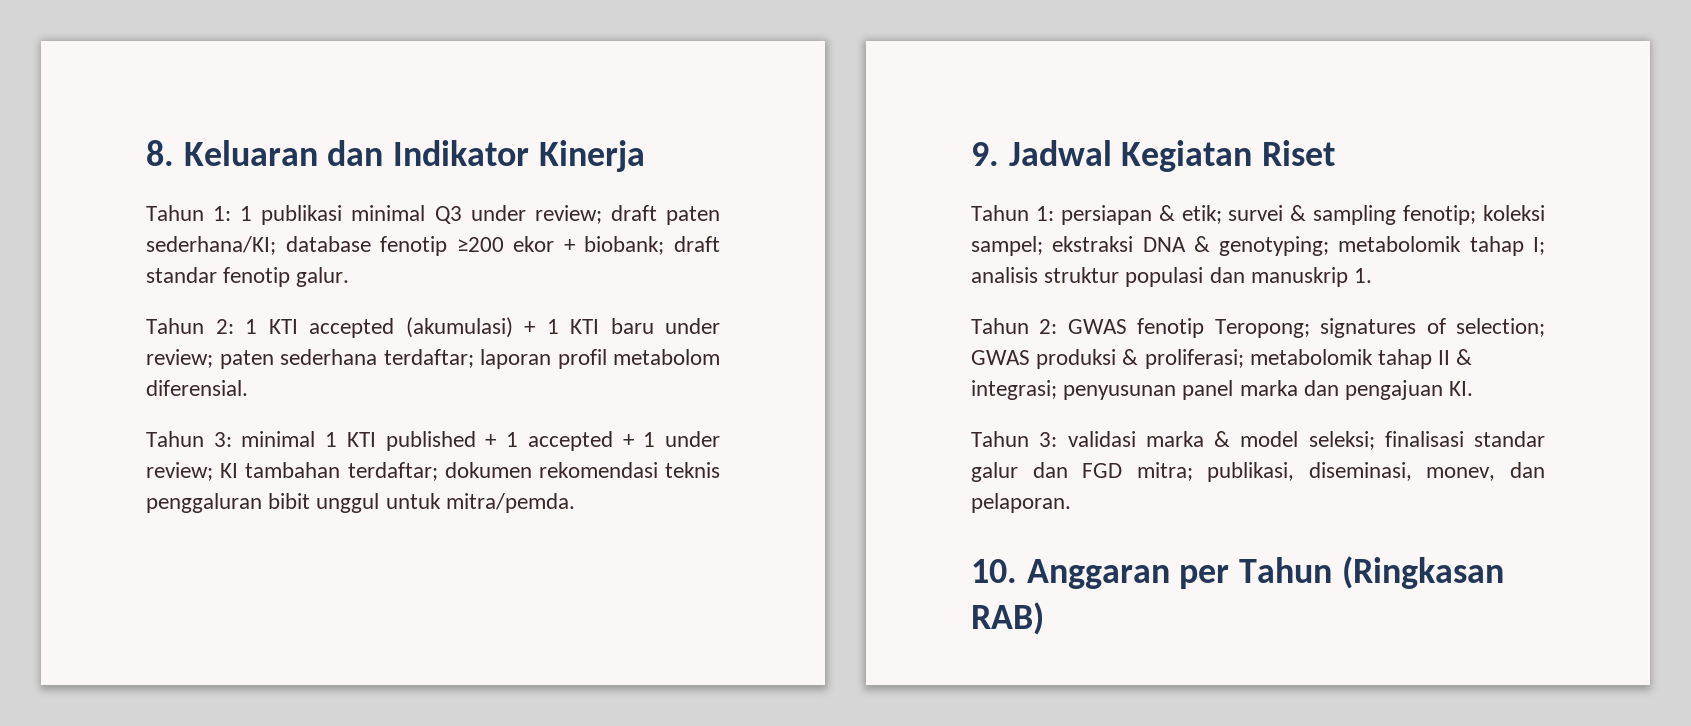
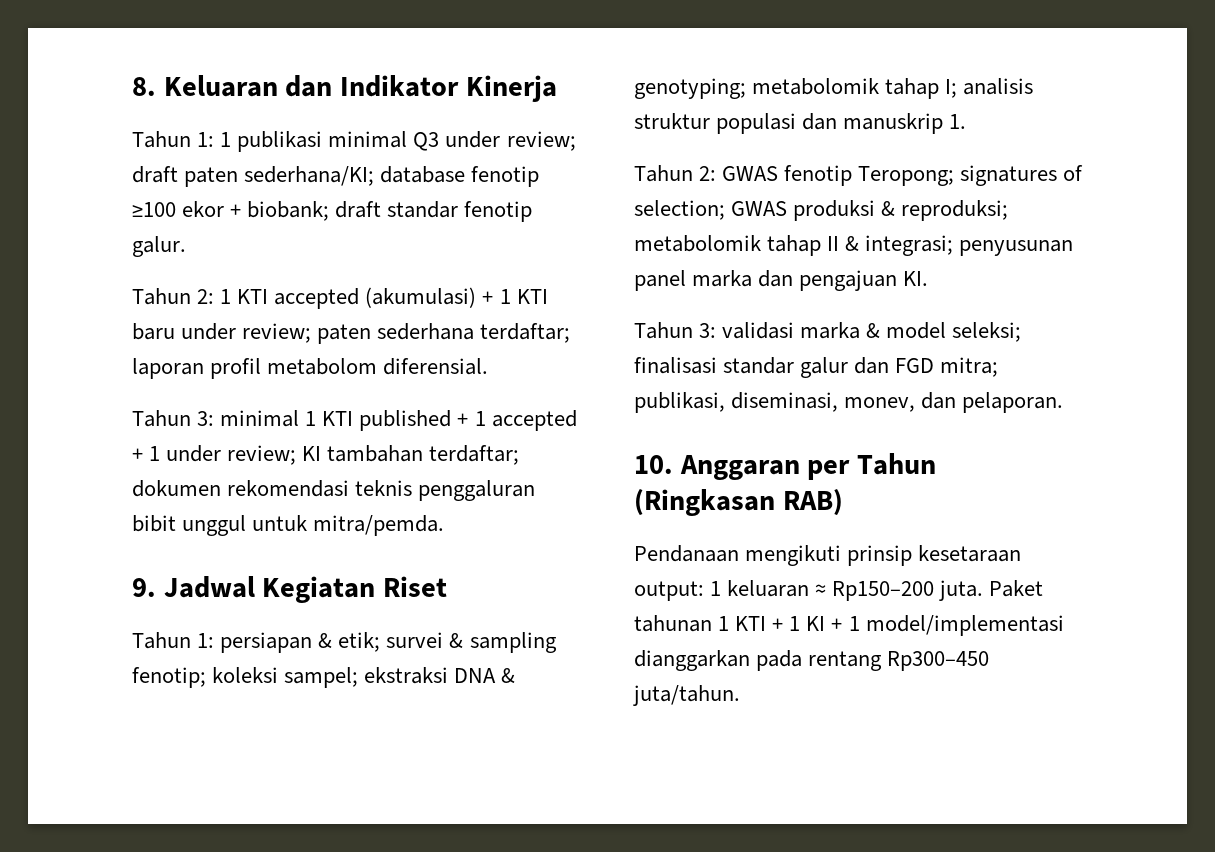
[456,237,504,252] ≥200 -> [132,202,176,217] ≥100
[1144,349,1244,369] proliferasi; -> [901,200,1009,221] reproduksi;
(1044, 618) none -> [634,545,1022,566] [634,580,1044,601] [634,615,1064,636] [634,650,990,671] [633,685,740,706] // Pendanaan mengikuti prinsip kesetaraan output: 1 keluaran ≈ Rp150–200 juta. Paket tahunan 1 KTI + 1 KI + 1 model/implementasi dianggarkan pada rentang Rp300–450 juta/tahun.

